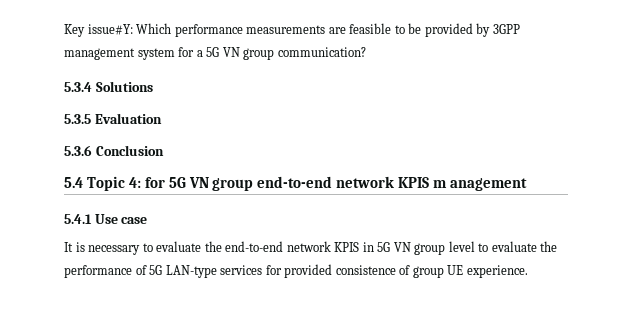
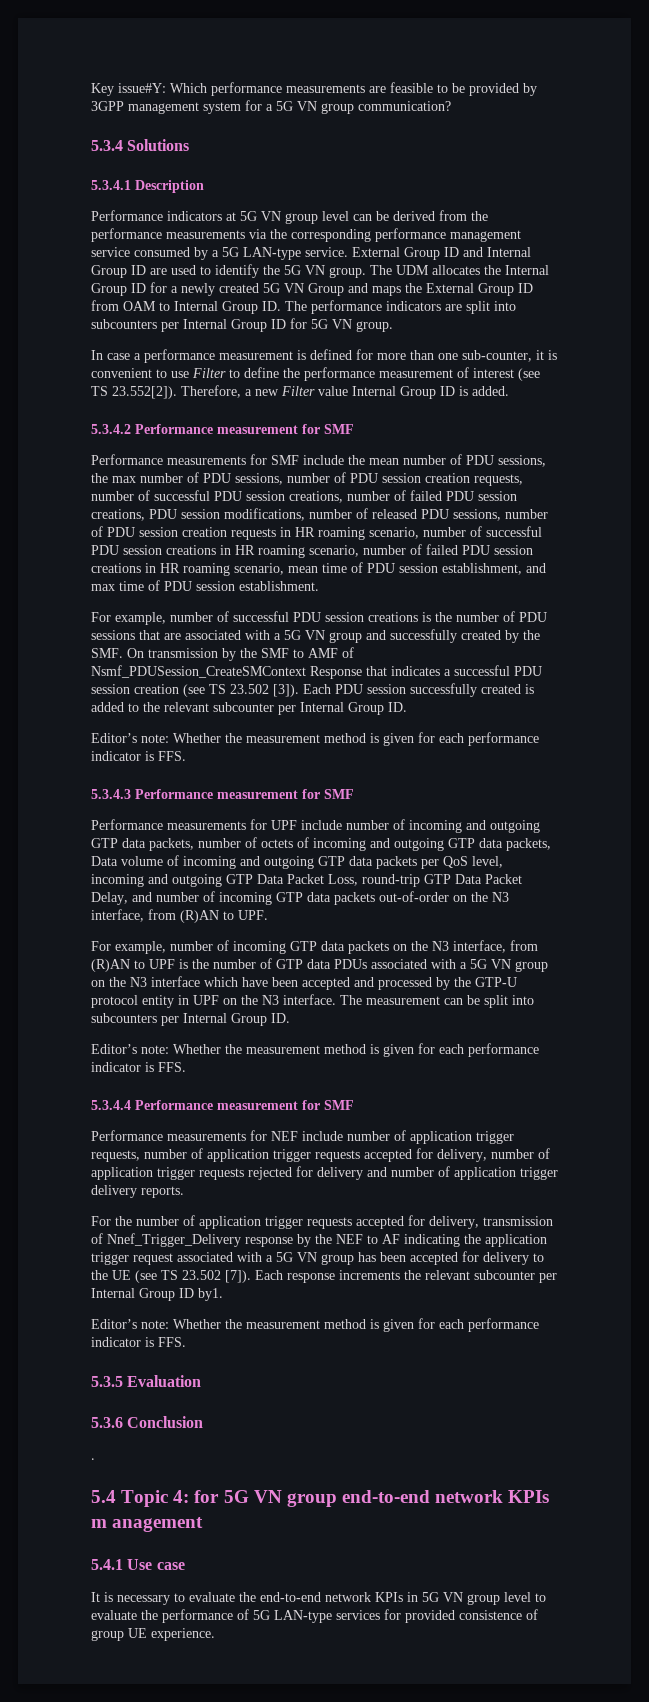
(153, 86) none -> [91,180,204,193] [91,210,488,224] [91,228,521,242] [91,247,531,260] [91,264,549,278] [91,282,533,296] [91,300,516,314] [91,318,393,332] [91,349,557,363] [91,367,540,381] [91,385,509,399] [91,424,354,434] [91,454,546,467] [91,472,523,486] [91,490,517,503] [91,508,548,521] [91,526,542,540] [91,544,533,558] [91,562,546,576] [91,580,319,591] [91,611,547,625] [91,629,540,643] [91,647,354,661] [91,665,542,679] [91,683,534,697] [91,702,407,715] [91,732,539,746] [91,751,186,761] [91,789,354,799] [91,819,540,833] [91,837,551,851] [91,855,503,869] [91,874,522,887] [91,891,509,905] [91,909,268,923] [91,940,538,954] [91,958,548,972] [91,976,517,990] [91,994,534,1008] [91,1013,290,1026] [91,1043,539,1057] [91,1062,186,1072] [91,1100,354,1110] [91,1130,514,1144] [91,1148,550,1162] [91,1166,558,1180] [91,1185,184,1198] [91,1215,553,1229] [91,1233,547,1247] [91,1251,544,1265] [91,1270,557,1283] [91,1288,223,1301] [91,1318,539,1332] [91,1337,186,1347] // 5.3.4.1 Description // Performance indicators at 5G VN group level can be derived from the performance measurements via the corresponding performance management service consumed by a 5G LAN-type service. External Group ID and Internal Group ID are used to identify the 5G VN group. The UDM allocates the Internal Group ID for a newly created 5G VN Group and maps the External Group ID from OAM to Internal Group ID. The performance indicators are split into subcounters per Internal Group ID for 5G VN group. // In case a performance measurement is defined for more than one sub-counter, it is convenient to use Filter to define the performance measurement of interest (see TS 23.552[2]). Therefore, a new Filter value Internal Group ID is added. // 5.3.4.2 Performance measurement for SMF // Performance measurements for SMF include the mean number of PDU sessions, the max number of PDU sessions, number of PDU session creation requests, number of successful PDU session creations, number of failed PDU session creations, PDU session modifications, number of released PDU sessions, number of PDU session creation requests in HR roaming scenario, number of successful PDU session creations in HR roaming scenario, number of failed PDU session creations in HR roaming scenario, mean time of PDU session establishment, and max time of PDU session establishment. // For example, number of successful PDU session creations is the number of PDU sessions that are associated with a 5G VN group and successfully created by the SMF. On transmission by the SMF to AMF of Nsmf_PDUSession_CreateSMContext Response that indicates a successful PDU session creation (see TS 23.502 [3]). Each PDU session successfully created is added to the relevant subcounter per Internal Group ID. // Editor’s note: Whether the measurement method is given for each performance indicator is FFS. // 5.3.4.3 Performance measurement for SMF // Performance measurements for UPF include number of incoming and outgoing GTP data packets, number of octets of incoming and outgoing GTP data packets, Data volume of incoming and outgoing GTP data packets per QoS level, incoming and outgoing GTP Data Packet Loss, round-trip GTP Data Packet Delay, and number of incoming GTP data packets out-of-order on the N3 interface, from (R)AN to UPF. // For example, number of incoming GTP data packets on the N3 interface, from (R)AN to UPF is the number of GTP data PDUs associated with a 5G VN group on the N3 interface which have been accepted and processed by the GTP-U protocol entity in UPF on the N3 interface. The measurement can be split into subcounters per Internal Group ID. // Editor’s note: Whether the measurement method is given for each performance indicator is FFS. // 5.3.4.4 Performance measurement for SMF // Performance measurements for NEF include number of application trigger requests, number of application trigger requests accepted for delivery, number of application trigger requests rejected for delivery and number of application trigger delivery reports. // For the number of application trigger requests accepted for delivery, transmission of Nnef_Trigger_Delivery response by the NEF to AF indicating the application trigger request associated with a 5G VN group has been accepted for delivery to the UE (see TS 23.502 [7]). Each response increments the relevant subcounter per Internal Group ID by1. // Editor’s note: Whether the measurement method is given for each performance indicator is FFS.
(164, 150) none -> [91,1458,95,1460] // .
[398,177,430,188] KPIS -> [508,1490,550,1503] KPIs
[334,242,360,252] KPIS -> [375,1592,403,1602] KPIs

